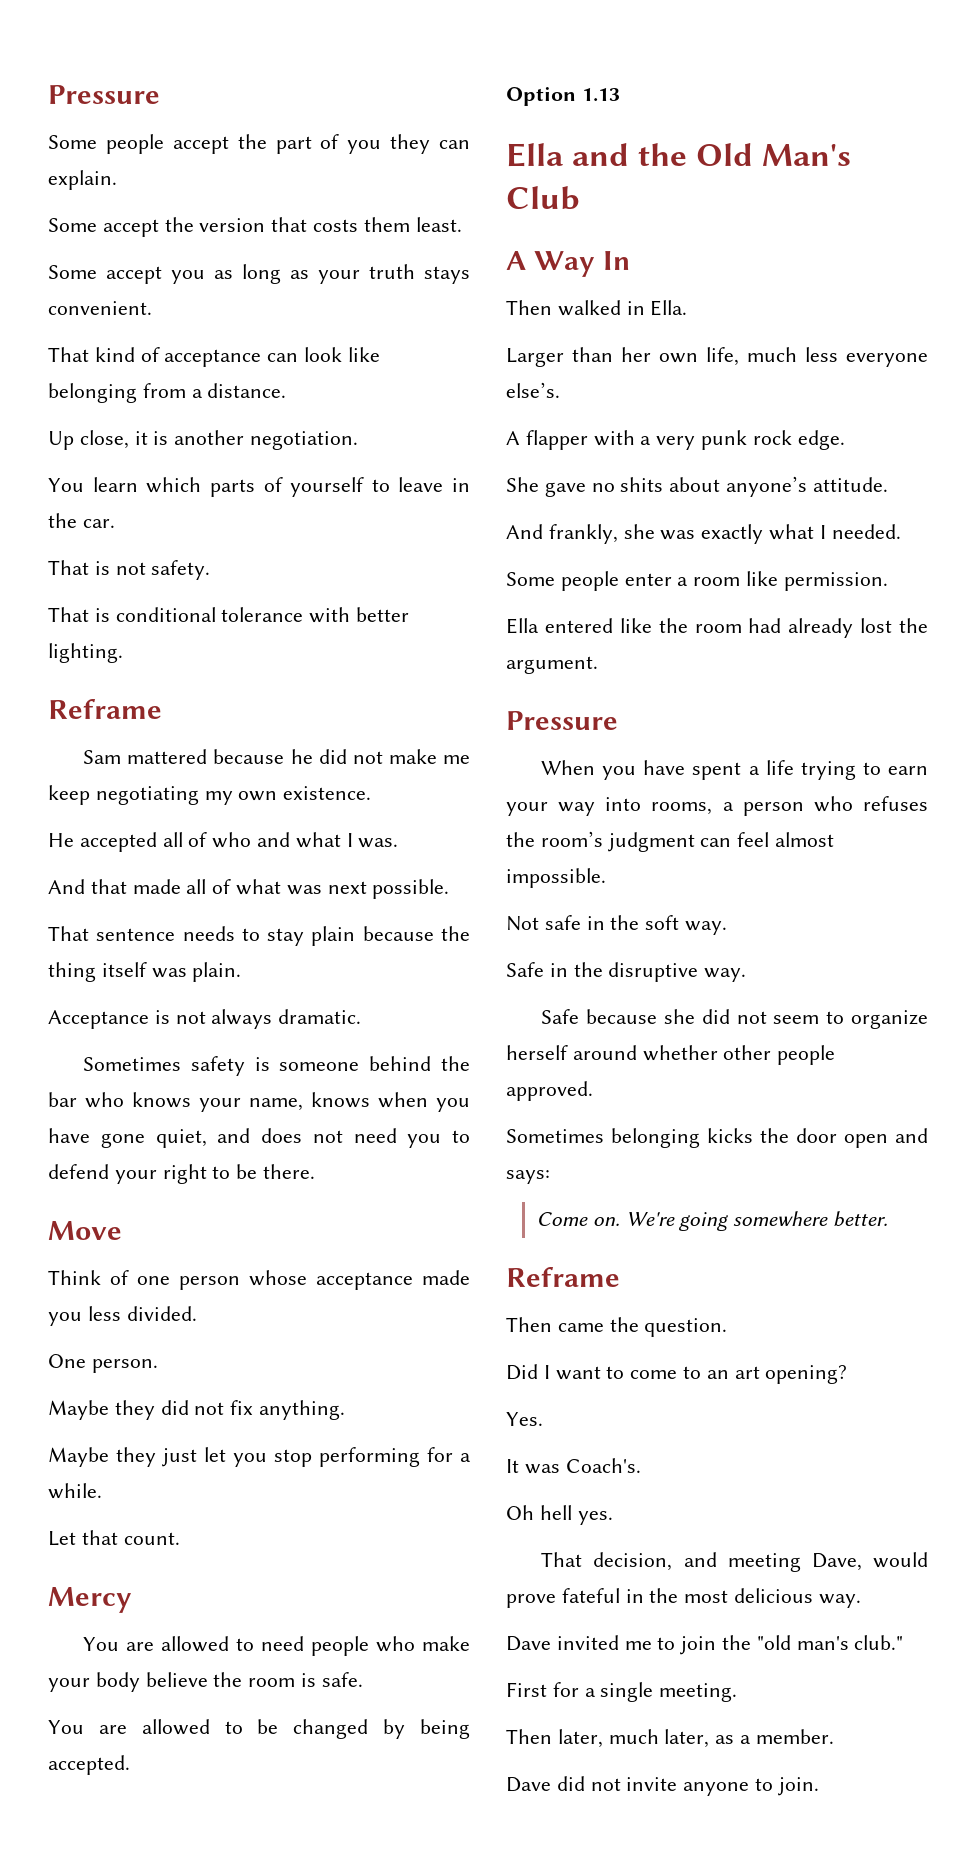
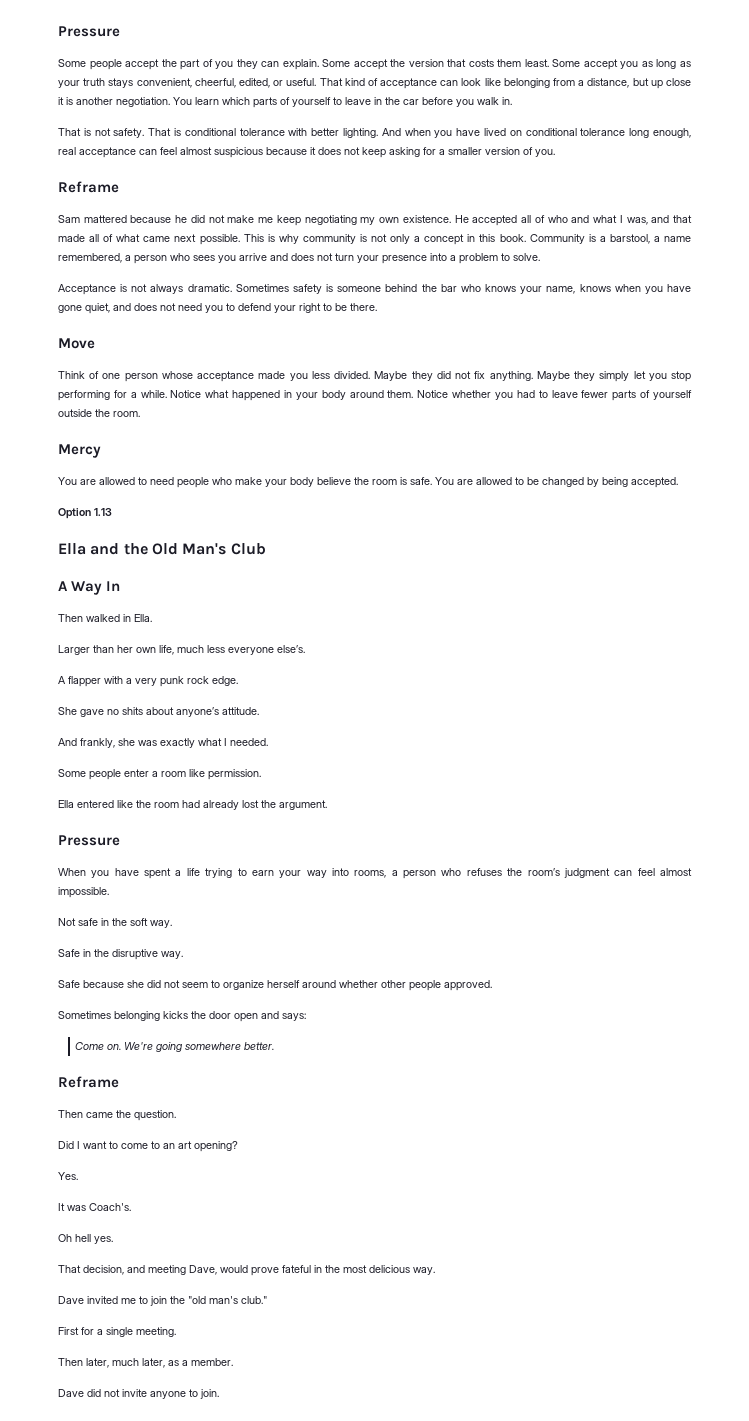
(117, 180) // -> (319, 64) none
(462, 224) // -> (549, 63) none
[48,301,152,315] convenient. // -> [136,78,317,88] convenient, cheerful, edited, or useful.
[207,383,287,398] [48,430,129,450] distance. // Up close, -> [587,78,691,89] distance, but up close
(359, 440) // -> (170, 102) none
[82,519,115,528] car. -> [403,97,512,107] car before you walk in.
(211, 570) // -> (145, 133) none
(123, 653) none -> [381,128,691,138] [58,147,555,158] And when you have lived on conditional tolerance long enough, real acceptance can feel almost suspicious because it does not keep asking for a smaller version of you.
(372, 793) // -> (451, 219) none
[358,838,399,848] [48,879,85,894] was. // And -> [626,215,670,225] was, and
[286,885,322,895] was -> [143,236,171,242] came
[48,926,470,946] [48,962,242,982] // That sentence needs to stay plain because the thing itself was plain. -> [243,234,692,245] [58,253,540,264] This is why community is not only a concept in this book. Community is a barstool, a name remembered, a person who sees you arrive and does not turn your presence into a problem to solve.
(362, 1016) // -> (232, 288) none
[48,1354,158,1373] // One person. // -> (371, 375) none
[48,1447,197,1467] // Maybe they just -> [536,371,630,382] Maybe they simply
[48,1530,180,1546] // Let that count. -> [170,390,692,401] [58,409,140,417] Notice what happened in your body around them. Notice whether you had to leave fewer parts of yourself outside the room.
(363, 1679) // -> (432, 481) none

